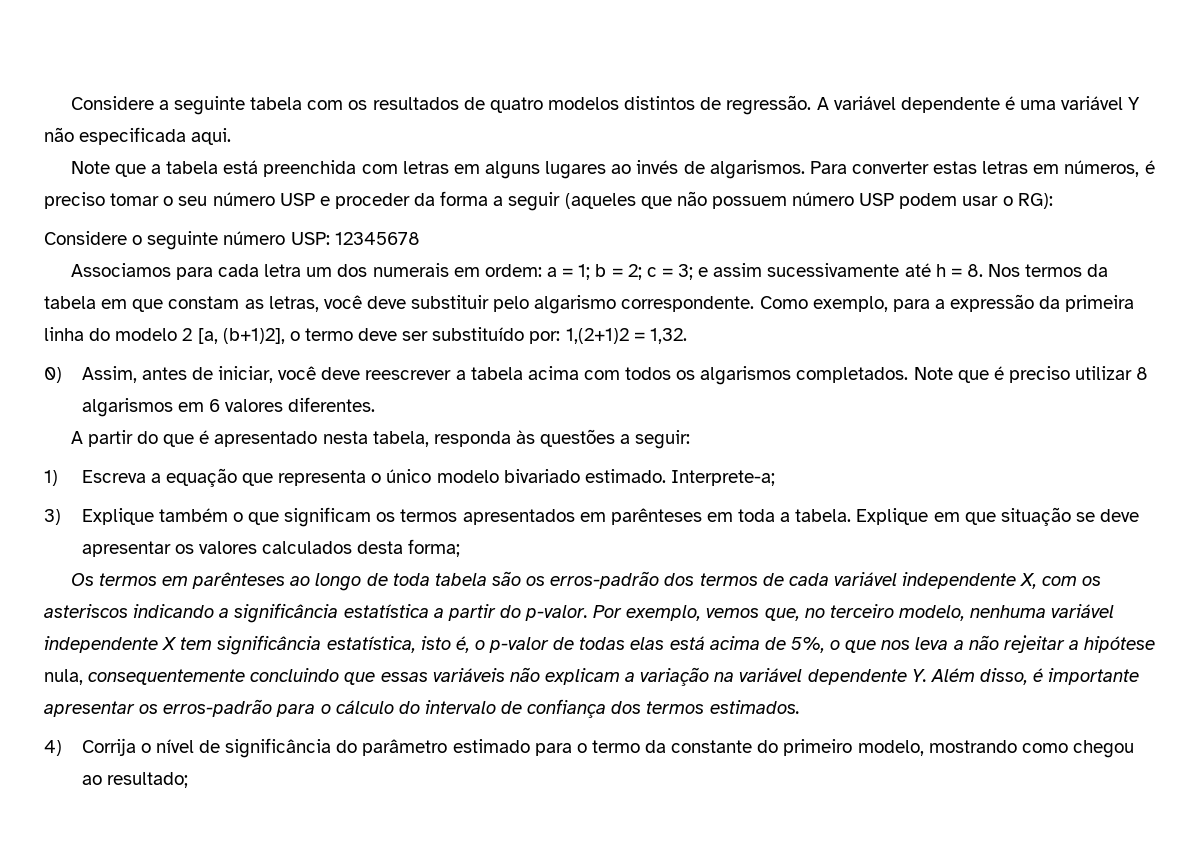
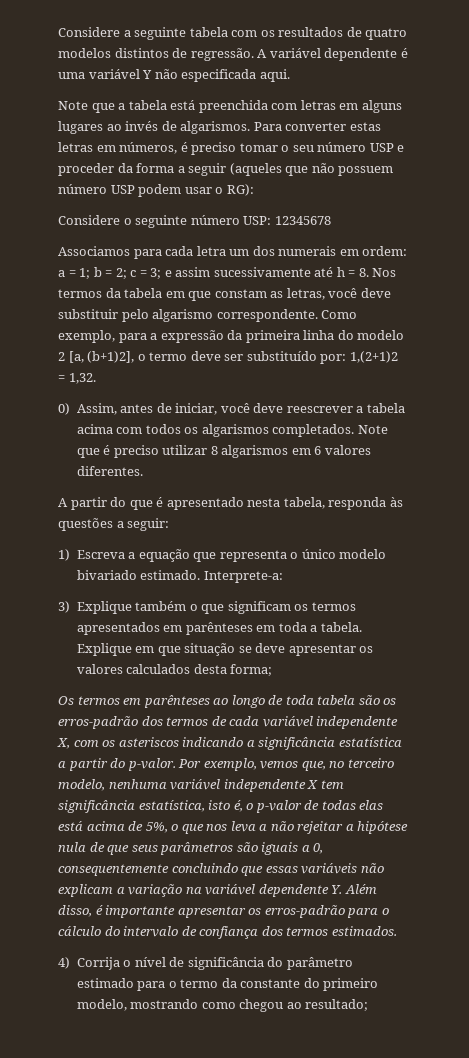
[670,470,775,486] Interprete-a; -> [203,571,283,583] Interprete-a:
[44,669,83,685] nula, -> [58,842,324,855] nula de que seus parâmetros são iguais a 0,

